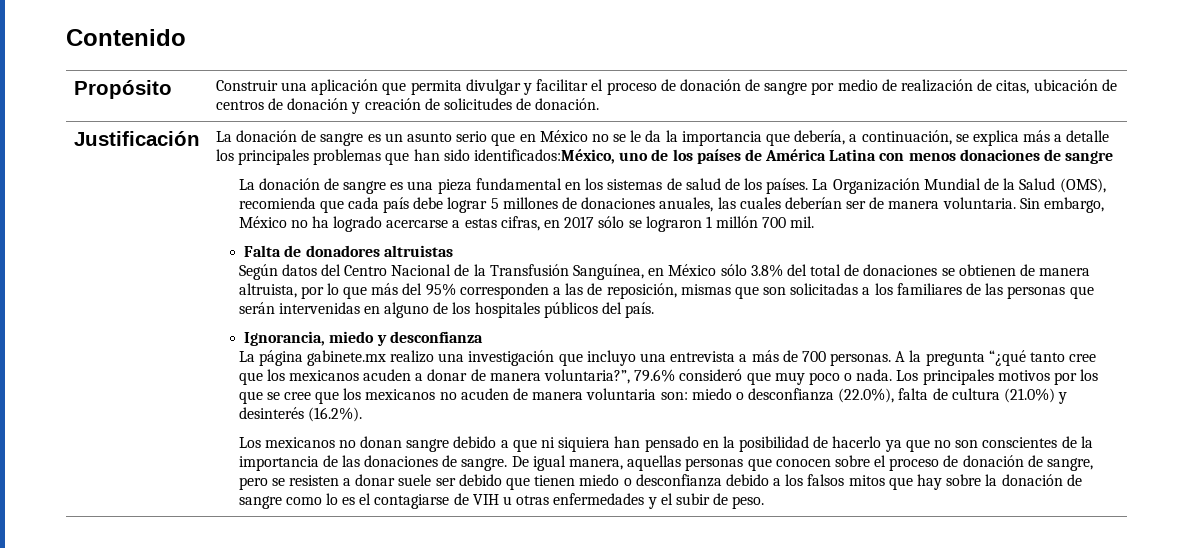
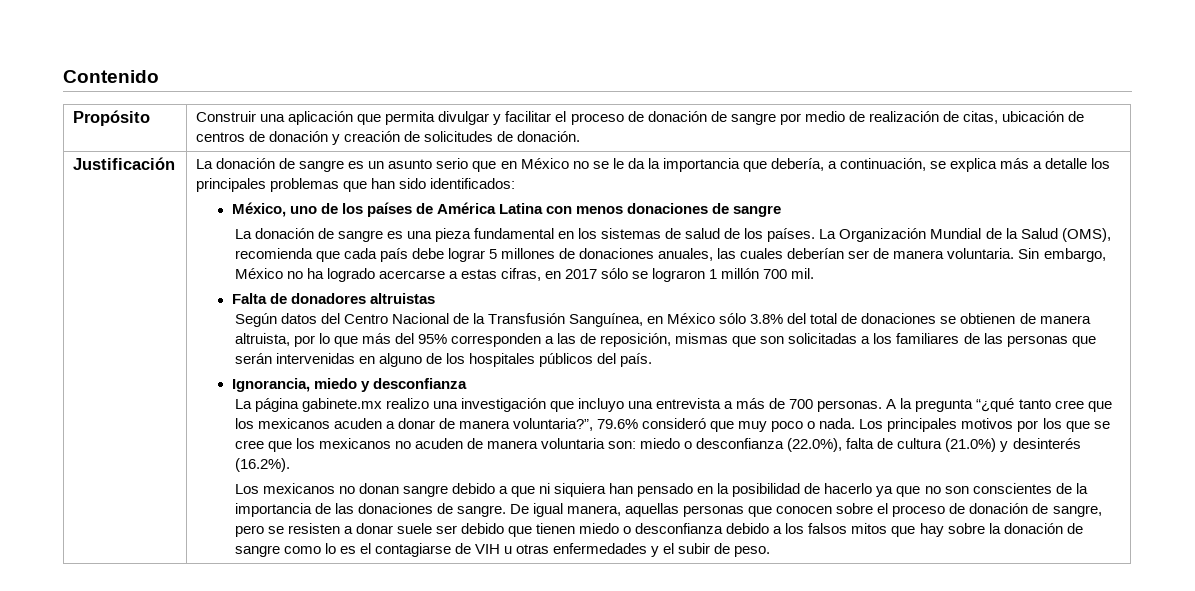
[473,149,615,164] identificados:México, -> [430,178,516,189] [231,202,286,217] identificados: // México,

